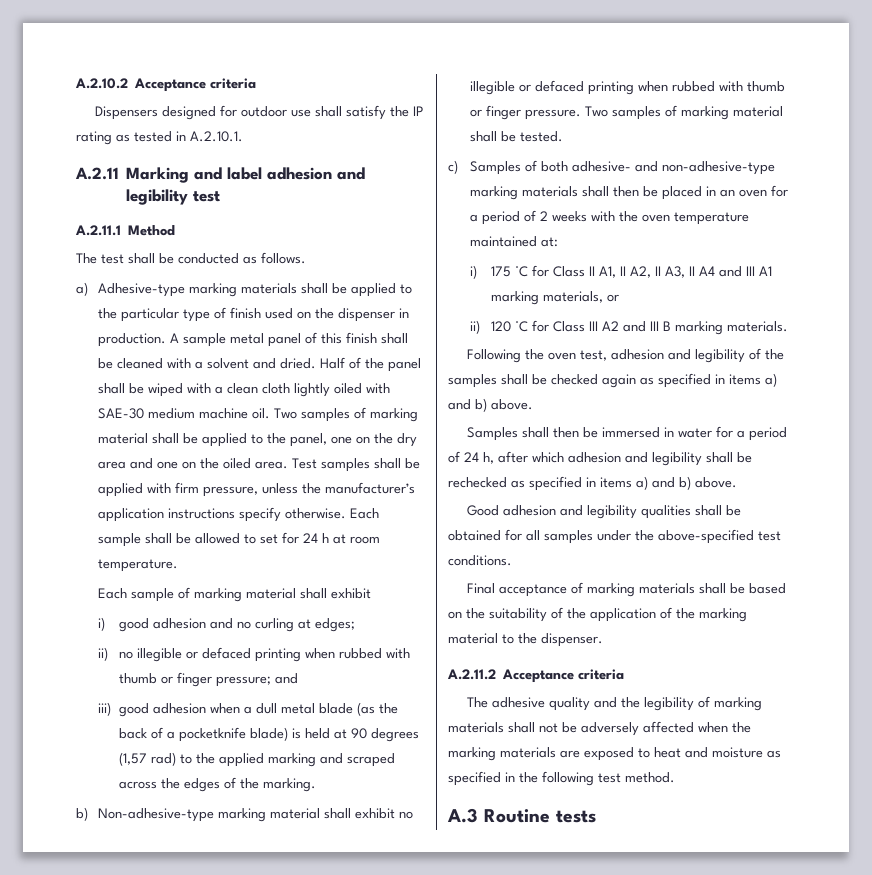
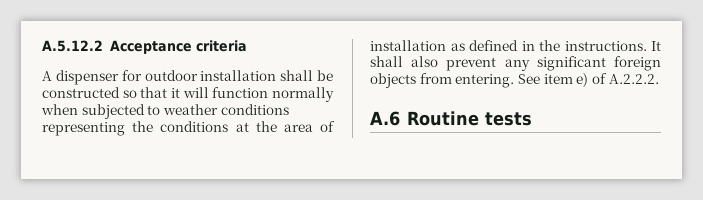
[75,78,257,92] [95,105,424,120] [76,131,243,145] [75,167,366,183] [126,189,221,205] [75,225,176,236] [76,252,306,264] [76,282,412,297] [97,307,409,322] [97,332,408,347] [97,357,421,372] [97,383,390,397] [97,407,418,422] [97,433,417,447] [97,458,420,472] [97,482,415,497] [97,507,379,522] [97,532,380,547] [97,559,178,572] [97,587,371,602] [97,617,356,632] [97,647,411,662] [119,672,299,687] [97,702,399,717] [119,727,420,742] [119,752,396,767] [119,777,317,792] [76,807,413,822] [469,80,785,95] [469,105,783,120] [469,131,563,142] [448,160,775,175] [469,185,788,200] [469,210,749,225] [469,236,558,247] [469,265,773,279] [491,291,620,305] [469,320,789,335] [467,348,785,363] [448,373,777,388] [448,398,533,412] [467,426,788,441] [448,451,752,466] [448,476,737,491] [467,505,742,519] [448,529,781,544] [448,555,512,566] [467,582,787,597] [448,607,747,622] [448,633,603,647] [447,669,625,683] [467,696,763,711] [448,721,751,736] [448,747,781,761] [448,771,675,786] [447,808,477,823] A.2.10.2 Acceptance criteria // Dispensers designed for outdoor use shall satisfy the IP rating as tested in A.2.10.1. // A.2.11 Marking and label adhesion and legibility test // A.2.11.1 Method // The test shall be conducted as follows. // a) Adhesive-type marking materials shall be applied to the particular type of finish used on the dispenser in production. A sample metal panel of this finish shall be cleaned with a solvent and dried. Half of the panel shall be wiped with a clean cloth lightly oiled with SAE-30 medium machine oil. Two samples of marking material shall be applied to the panel, one on the dry area and one on the oiled area. Test samples shall be applied with firm pressure, unless the manufacturer’s application instructions specify otherwise. Each sample shall be allowed to set for 24 h at room temperature. // Each sample of marking material shall exhibit // i) good adhesion and no curling at edges; // ii) no illegible or defaced printing when rubbed with thumb or finger pressure; and // iii) good adhesion when a dull metal blade (as the back of a pocketknife blade) is held at 90 degrees (1,57 rad) to the applied marking and scraped across the edges of the marking. // b) Non-adhesive-type marking material shall exhibit no illegible or defaced printing when rubbed with thumb or finger pressure. Two samples of marking material shall be tested. // c) Samples of both adhesive- and non-adhesive-type marking materials shall then be placed in an oven for a period of 2 weeks with the oven temperature maintained at: // i) 175 °C for Class II A1, II A2, II A3, II A4 and III A1 marking materials, or // ii) 120 °C for Class III A2 and III B marking materials. // Following the oven test, adhesion and legibility of the samples shall be checked again as specified in items a) and b) above. // Samples shall then be immersed in water for a period of 24 h, after which adhesion and legibility shall be rechecked as specified in items a) and b) above. // Good adhesion and legibility qualities shall be obtained for all samples under the above-specified test conditions. // Final acceptance of marking materials shall be based on the suitability of the application of the marking material to the dispenser. // A.2.11.2 Acceptance criteria // The adhesive quality and the legibility of marking materials shall not be adversely affected when the marking materials are exposed to heat and moisture as specified in the following test method. // A.3 -> [42,40,247,54] [42,70,333,85] [42,87,334,102] [41,104,289,119] [42,121,335,136] [370,40,661,51] [370,56,661,71] [370,73,659,88] [370,111,400,126] A.5.12.2 Acceptance criteria // A dispenser for outdoor installation shall be constructed so that it will function normally when subjected to weather conditions representing the conditions at the area of installation as defined in the instructions. It shall also prevent any significant foreign objects from entering. See item e) of A.2.2.2. // A.6

